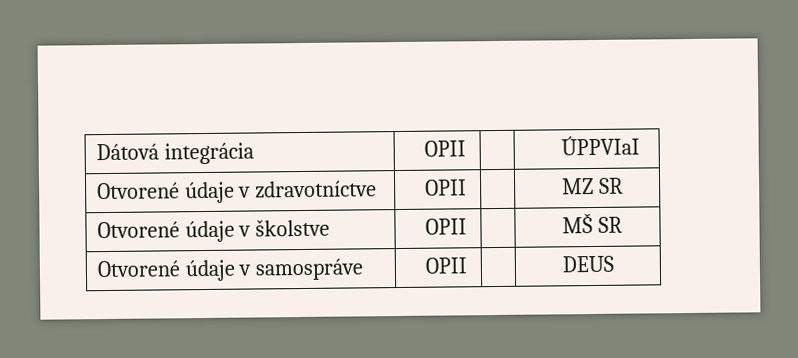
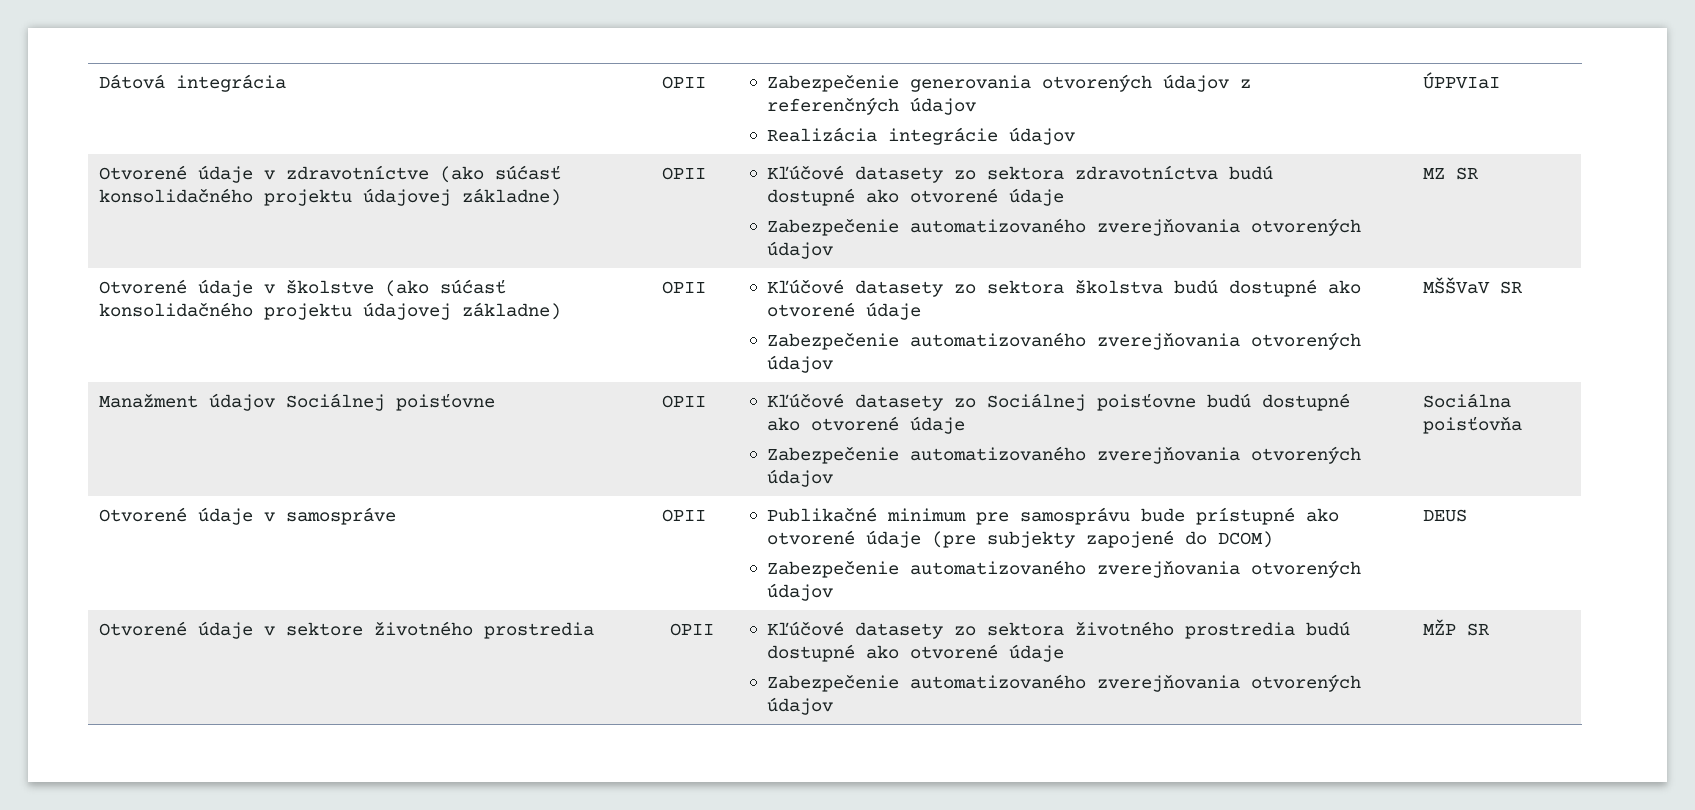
(466, 148) none -> [767,74,1252,92] [767,97,977,115] [767,127,1076,145] Zabezpečenie generovania otvorených údajov z referenčných údajov // Realizácia integrácie údajov
[424,179,467,196] | OPII | -> [440,165,562,183] [99,188,562,206] [662,167,707,180] [767,165,1274,183] [767,188,1065,206] [767,218,1362,236] [767,241,834,259] (ako súćasť konsolidačného projektu údajovej základne) | OPII | Kľúčové datasety zo sektora zdravotníctva budú dostupné ako otvorené údaje // Zabezpečenie automatizovaného zverejňovania otvorených údajov
[424,218,467,235] [562,213,624,234] | OPII | | MŠ SR -> [385,279,507,297] [99,302,562,320] [662,281,707,294] [767,279,1362,297] [767,302,922,320] [767,332,1362,350] [767,355,834,373] [1422,277,1523,294] [99,393,496,411] [662,395,707,408] [767,393,1351,411] [767,416,966,434] [767,446,1362,464] [767,469,834,487] [1422,393,1511,408] [1422,416,1522,434] (ako súćasť konsolidačného projektu údajovej základne) | OPII | Kľúčové datasety zo sektora školstva budú dostupné ako otvorené údaje // Zabezpečenie automatizovaného zverejňovania otvorených údajov | MŠŠVaV SR // Manažment údajov Sociálnej poisťovne | OPII | Kľúčové datasety zo Sociálnej poisťovne budú dostupné ako otvorené údaje // Zabezpečenie automatizovaného zverejňovania otvorených údajov | Sociálna poisťovňa
[562,255,615,273] | DEUS -> [767,507,1340,525] [767,530,1274,548] [767,560,1362,578] [767,583,834,601] [1422,509,1467,522] [99,621,595,639] [669,623,714,636] [767,621,1351,639] [767,644,1065,662] [767,674,1362,692] [767,697,834,715] [1422,619,1490,636] Publikačné minimum pre samosprávu bude prístupné ako otvorené údaje (pre subjekty zapojené do DCOM) // Zabezpečenie automatizovaného zverejňovania otvorených údajov | DEUS // Otvorené údaje v sektore životného prostredia | OPII | Kľúčové datasety zo sektora životného prostredia budú dostupné ako otvorené údaje // Zabezpečenie automatizovaného zverejňovania otvorených údajov | MŽP SR

